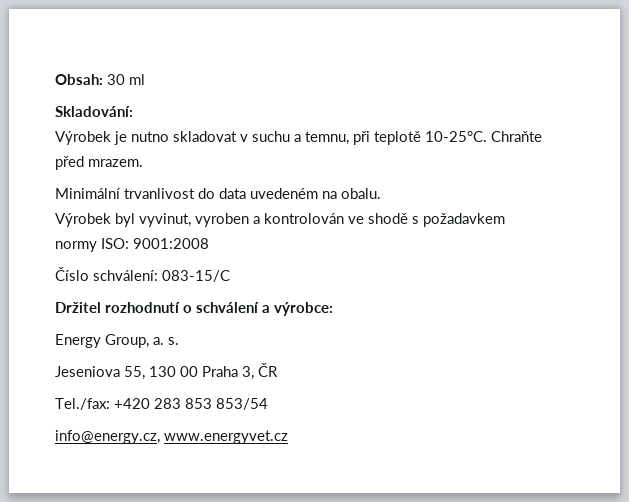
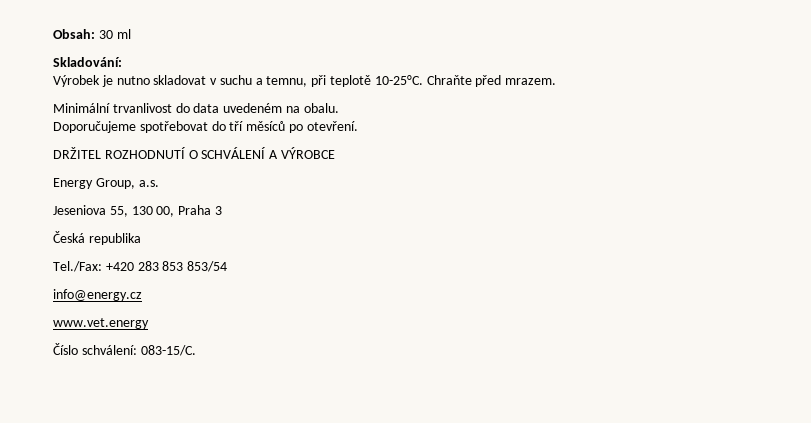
[55,213,505,227] [55,238,209,252] [55,267,230,282] [55,302,333,316] Výrobek byl vyvinut, vyroben a kontrolován ve shodě s požadavkem normy ISO: 9001:2008 // Číslo schválení: 083-15/C // Držitel rozhodnutí o schválení a výrobce: -> [53,121,358,133] [53,147,335,159] Doporučujeme spotřebovat do tří měsíců po otevření. // DRŽITEL ROZHODNUTÍ O SCHVÁLENÍ A VÝROBCE
[153,337,179,345] a. s. -> [138,180,159,187] a.s.
[180,363,278,380] [55,398,110,410] 00 Praha 3, ČR // Tel./fax: -> [156,205,222,217] [53,231,141,245] [53,261,102,272] 00, Praha 3 // Česká republika // Tel./Fax:
[55,430,288,444] info@energy.cz, www.energyvet.cz -> [53,289,142,301] [53,318,149,329] [53,343,196,356] info@energy.cz // www.vet.energy // Číslo schválení: 083-15/C.

